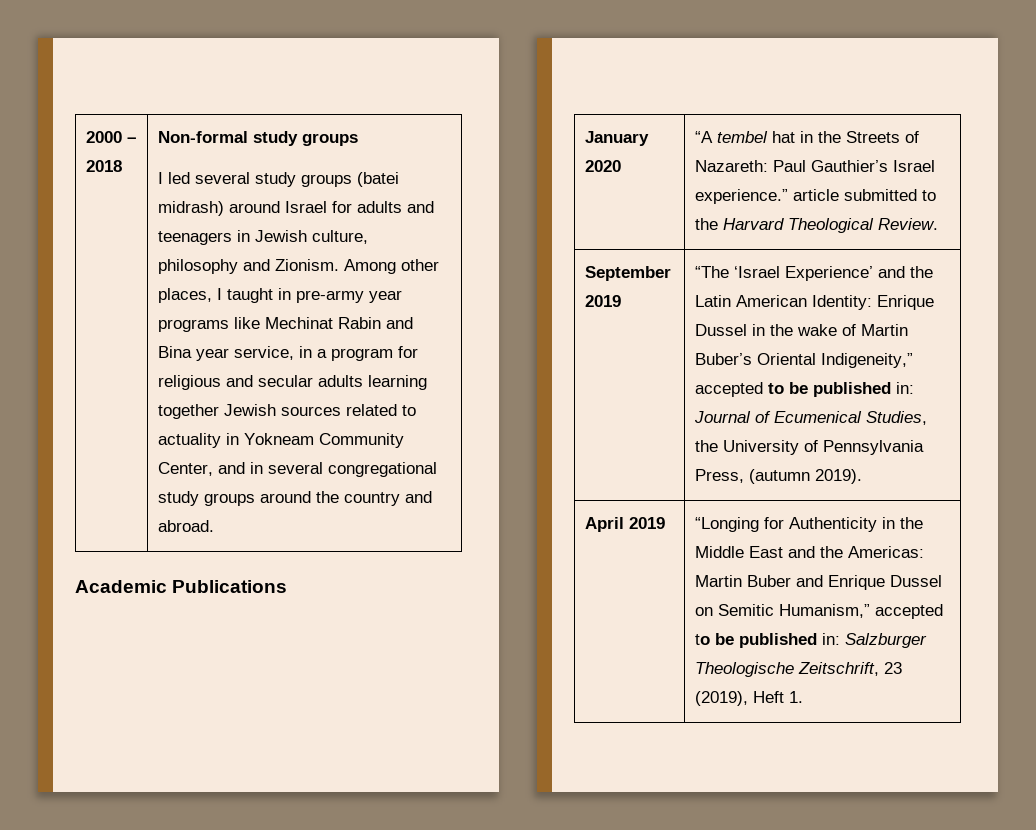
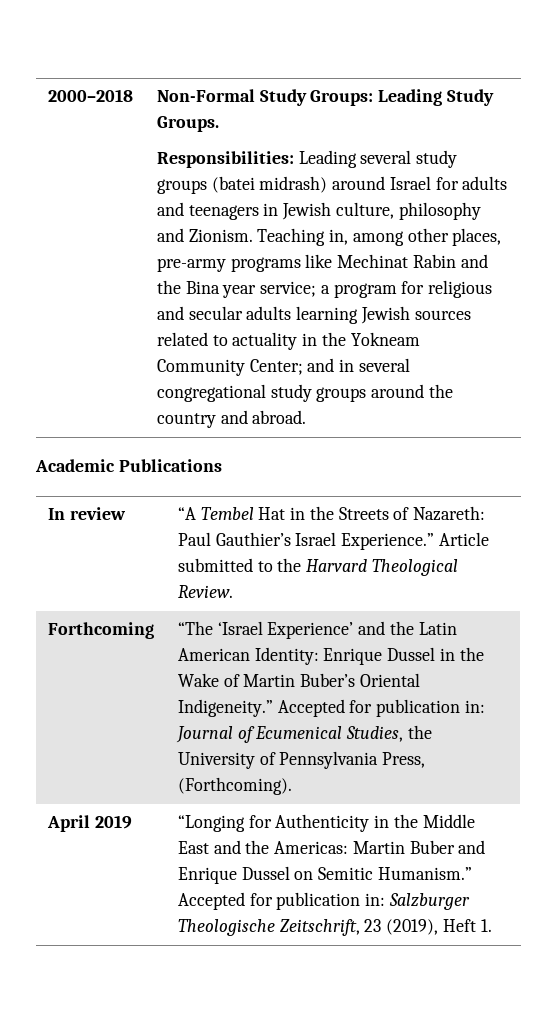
[86,131,137,143] [86,160,123,172] [158,131,359,146] [158,172,191,184] 2000 – 2018 | Non-formal study groups // I led -> [47,89,133,102] [156,89,494,106] [156,116,219,132] [156,150,357,168] 2000–2018 | Non-Formal Study Groups: Leading Study Groups. // Responsibilities: Leading
[344,259,440,274] [158,288,403,303] Among other places, I taught in pre-army year -> [257,228,502,246] [156,258,226,272] Teaching in, among other places, pre-army
(414, 323) none -> [156,280,181,294] the
[234,346,313,360] service, in -> [260,281,317,297] service;
[158,404,220,419] together -> (359, 315) none
(240, 439) none -> [321,332,346,346] the
[158,462,214,476] Center, -> [249,359,303,375] Center;
[585,131,650,146] [585,160,622,172] January 2020 -> [47,507,126,520] In review
[717,131,796,143] tembel hat -> [200,507,286,520] Tembel Hat
[695,189,840,204] experience.” article -> [341,532,489,550] Experience.” Article
[585,266,672,281] [585,295,622,307] September 2019 -> [47,622,154,639] Forthcoming
[797,324,838,336] wake -> [177,673,219,687] Wake
[821,353,914,368] [695,382,892,397] Indigeneity,” accepted to be published -> [177,699,461,717] Indigeneity.” Accepted for publication
[749,469,863,484] (autumn 2019). -> [177,777,292,795] (Forthcoming).
[779,604,944,619] [695,633,818,648] Humanism,” accepted to be published -> [377,867,472,880] [177,892,361,910] Humanism.” Accepted for publication

